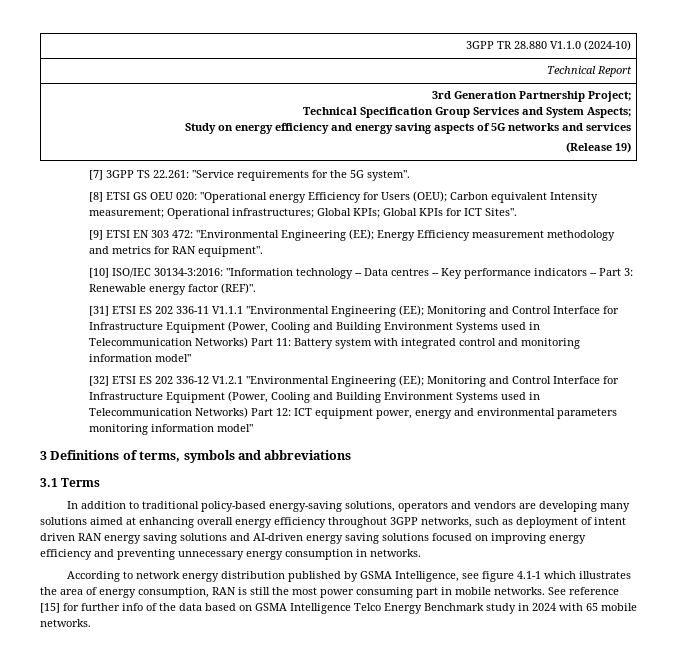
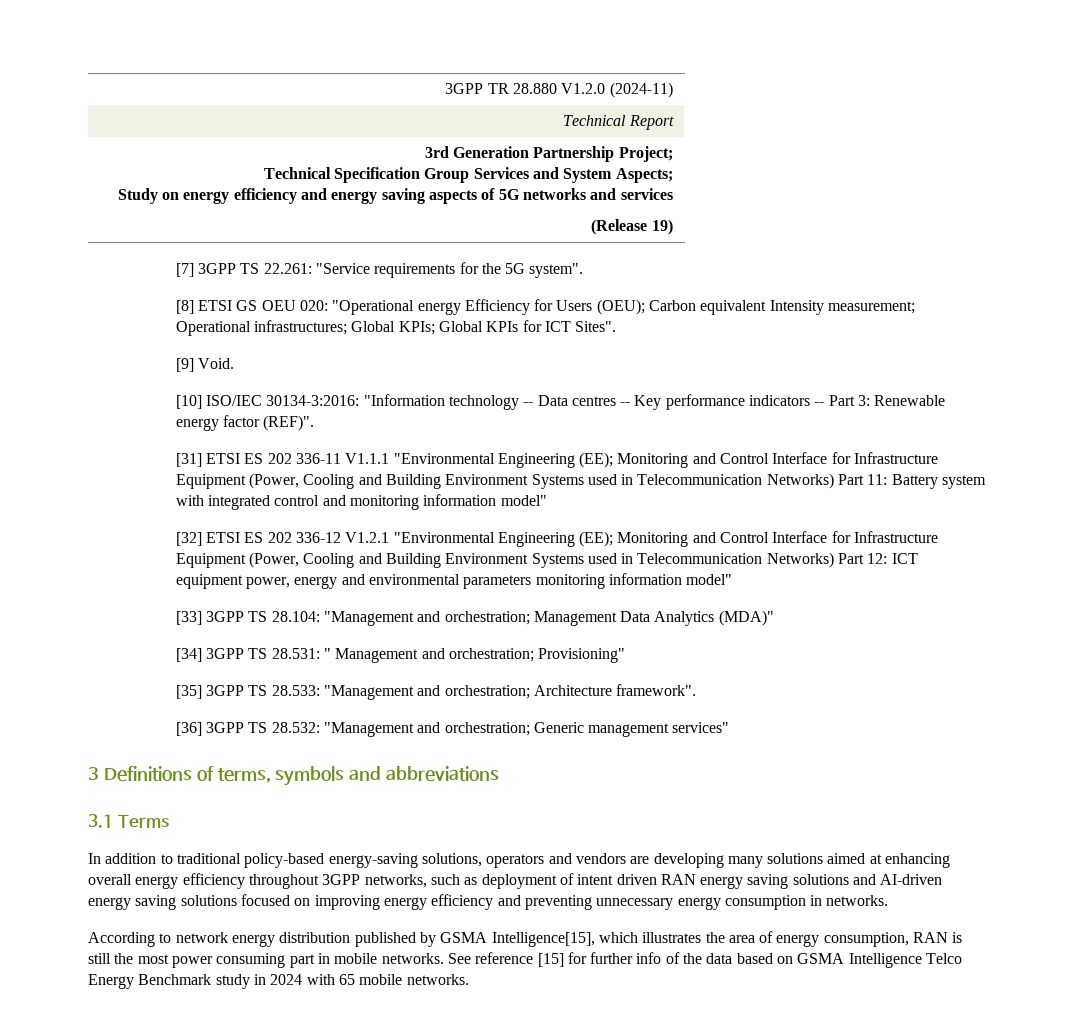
[550,40,632,51] V1.1.0 (2024-10) -> [561,82,673,98] V1.2.0 (2024-11)
[106,229,616,241] [89,246,264,257] ETSI EN 303 472: "Environmental Engineering (EE); Energy Efficiency measurement methodology and metrics for RAN equipment". -> [197,358,234,369] Void.
(254, 428) none -> [175,610,774,626] [175,648,626,663] [175,684,697,700] [175,722,730,737] // [33] 3GPP TS 28.104: "Management and orchestration; Management Data Analytics (MDA)" // [34] 3GPP TS 28.531: " Management and orchestration; Provisioning" // [35] 3GPP TS 28.533: "Management and orchestration; Architecture framework". // [36] 3GPP TS 28.532: "Management and orchestration; Generic management services"
[395,571,542,582] Intelligence, see figure 4.1-1 -> [491,932,595,947] Intelligence[15],

